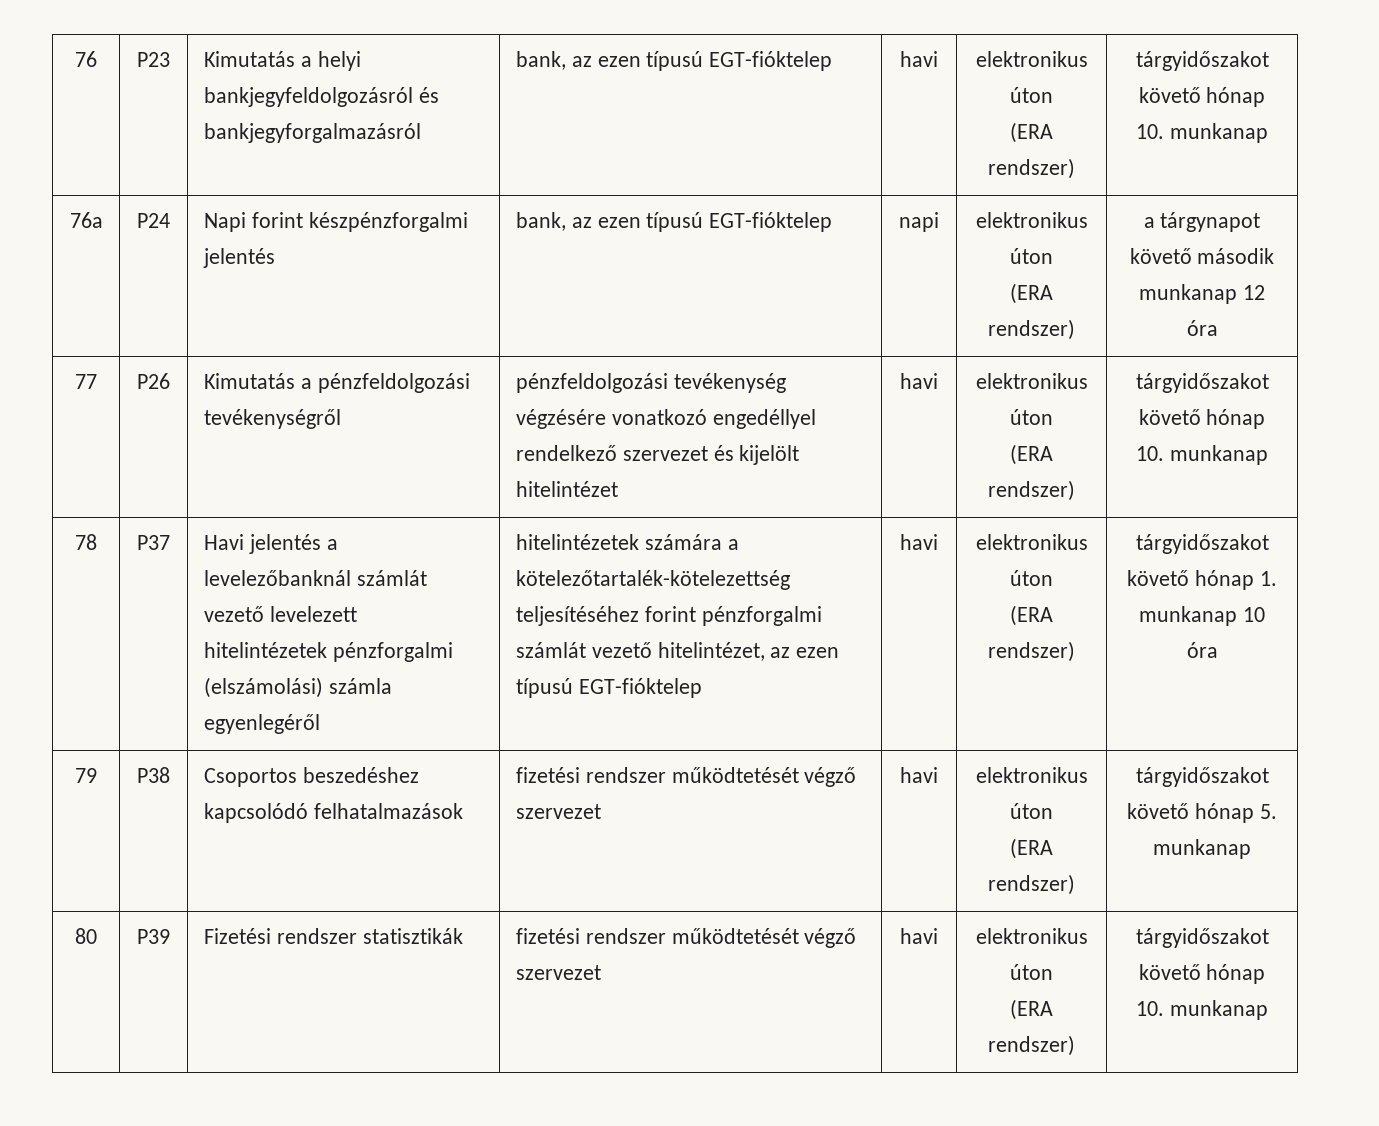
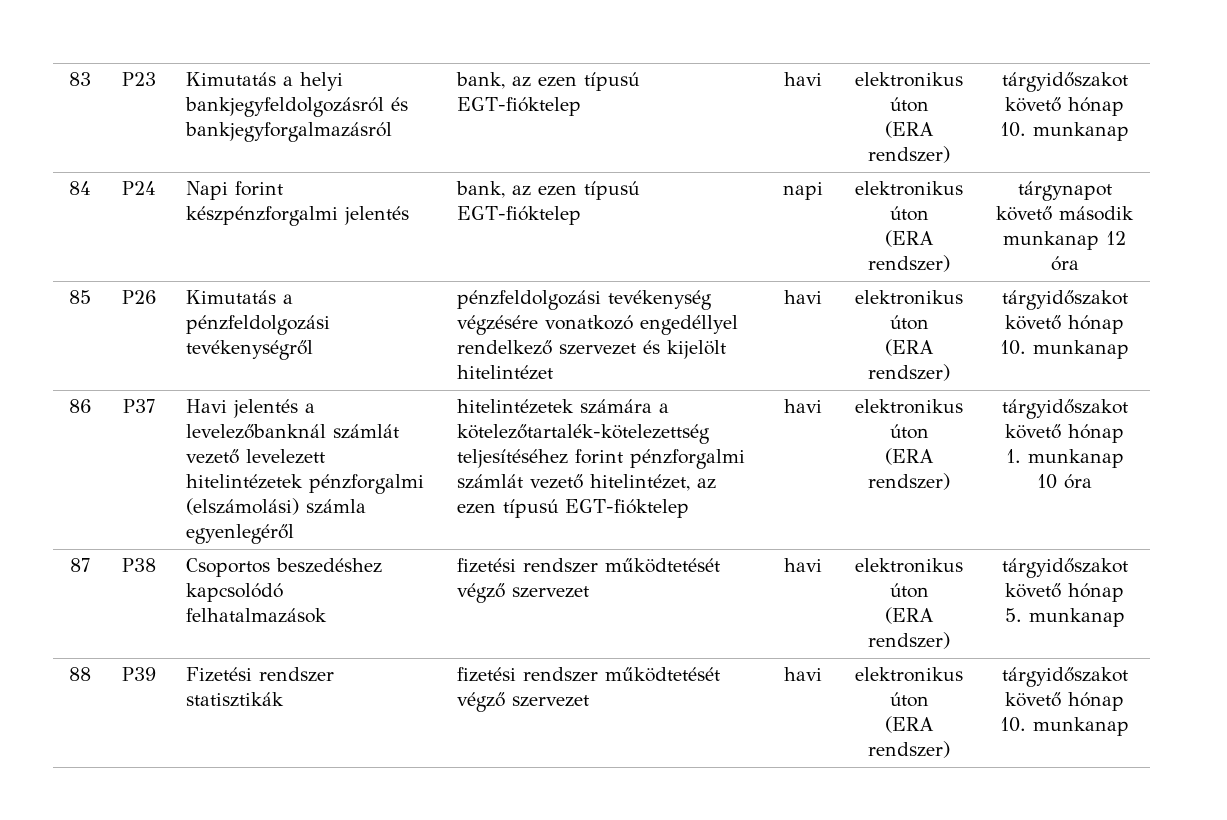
[75,51,97,67] 76 -> [69,72,91,86] 83
[69,212,103,228] 76a -> [69,181,91,195] 84
[1143,217,1155,228] a -> (950, 263) none
[75,374,97,389] 77 -> [69,290,91,304] 85
[75,534,97,550] 78 -> [69,399,91,413] 86
[75,768,97,783] 79 -> [70,558,90,572] 87
[75,928,97,944] 80 -> [69,667,91,681] 88

